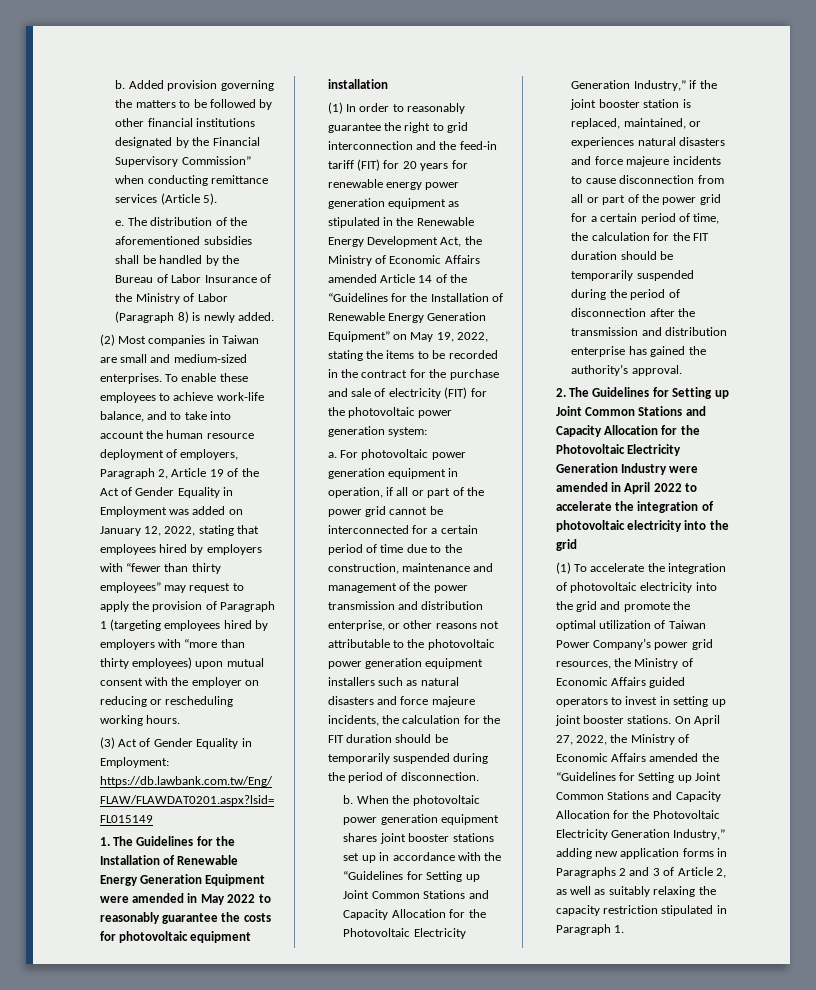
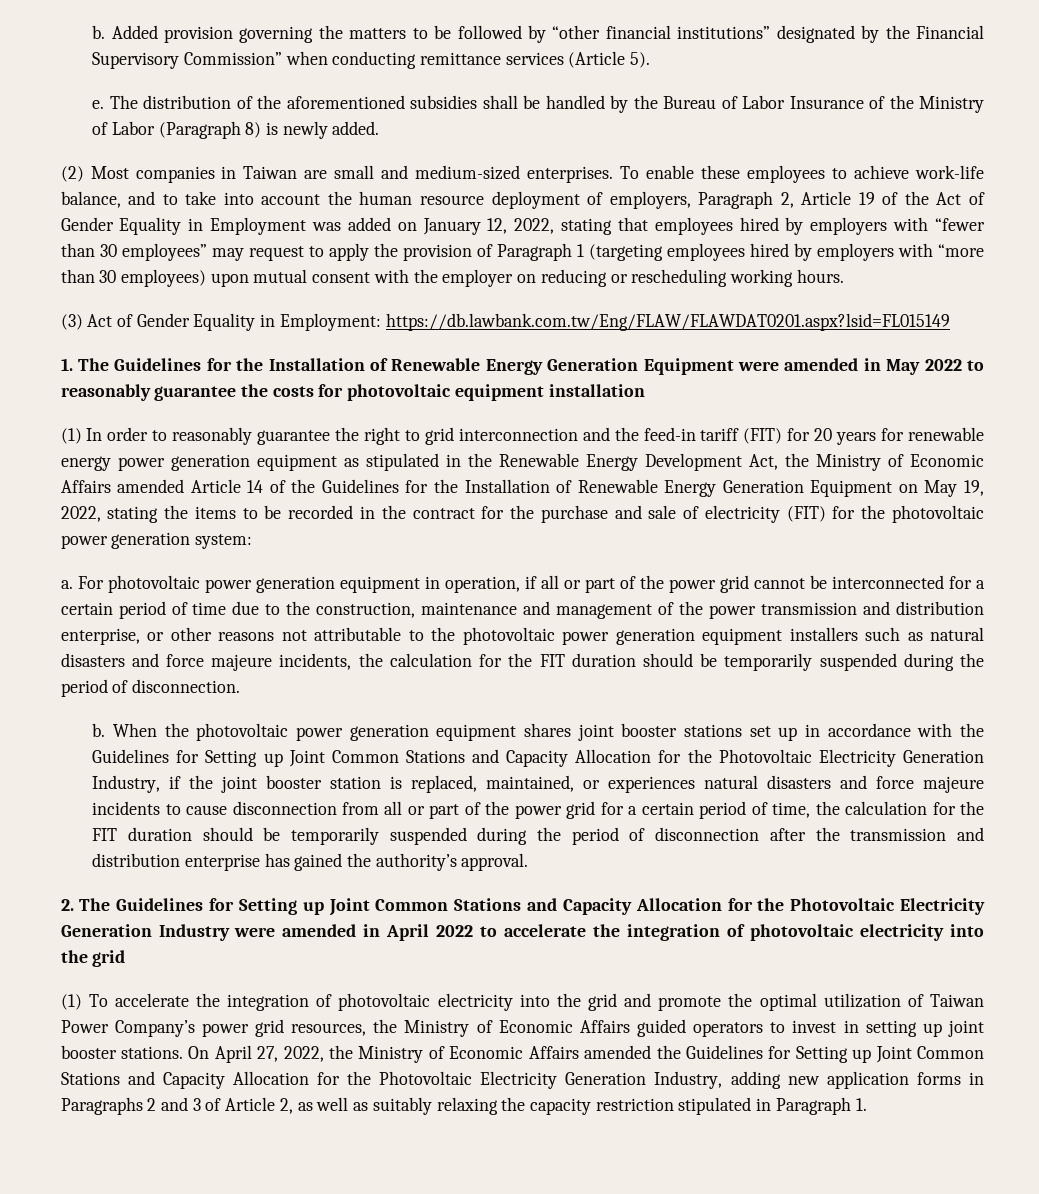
[115,118,256,127] other financial institutions -> [552,25,771,39] “other financial institutions”
[191,563,221,574] thirty -> [99,244,117,257] 30
[99,658,129,669] thirty -> [99,270,117,283] 30
[327,293,504,302] [327,312,487,323] [327,331,390,342] “Guidelines for the Installation of Renewable Energy Generation Equipment” -> [321,479,893,497] Guidelines for the Installation of Renewable Energy Generation Equipment
[343,871,404,880] “Guidelines -> [92,749,170,763] Guidelines
[633,80,686,91] Industry,” -> [92,775,161,793] Industry,
[555,772,616,781] “Guidelines -> [685,1045,763,1059] Guidelines
[673,829,726,840] Industry,” -> [654,1071,723,1089] Industry,

